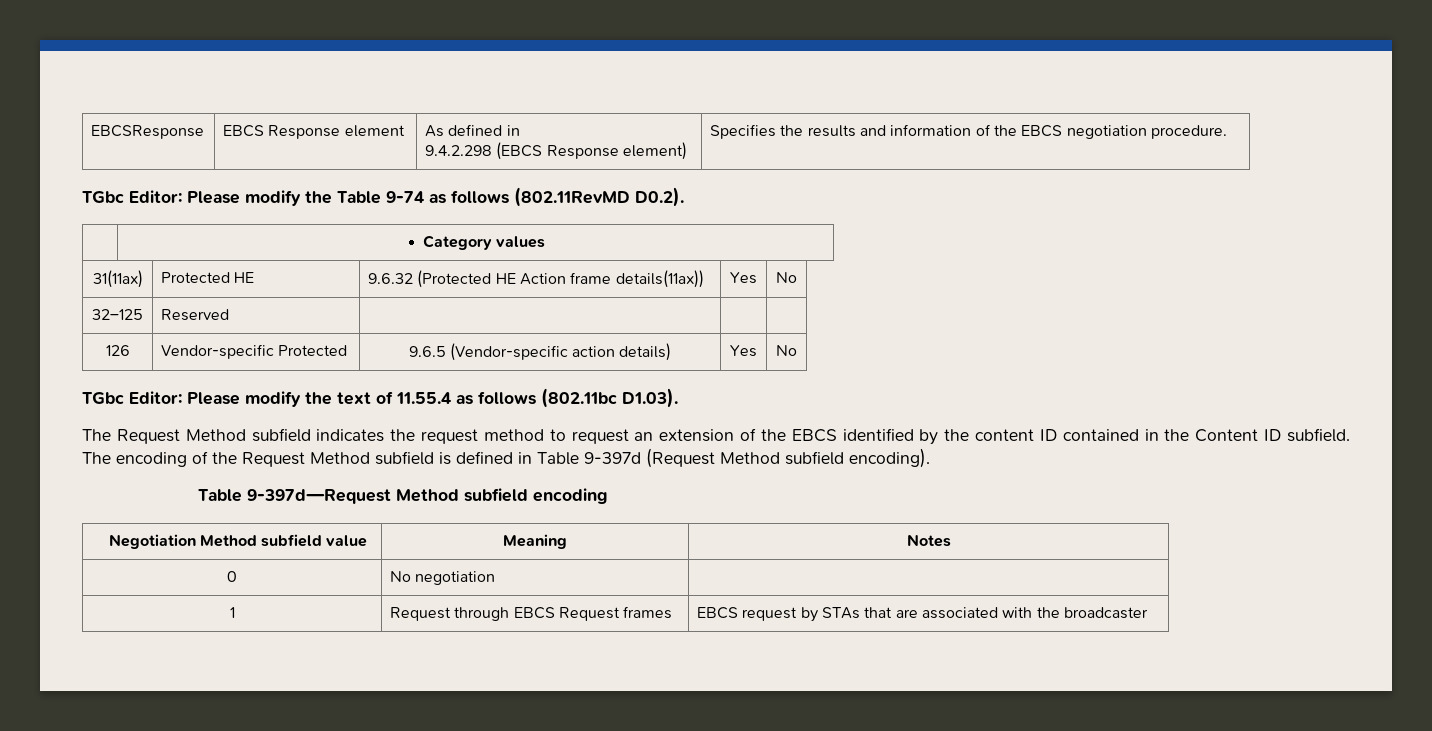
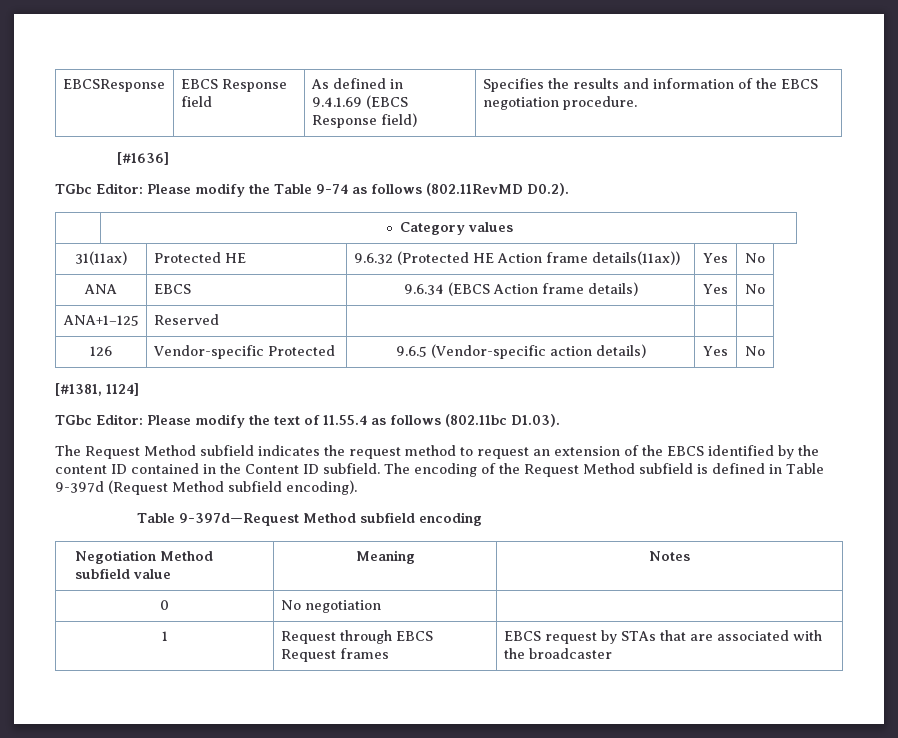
[344,125,405,137] element -> [180,96,212,107] field
[425,145,493,156] 9.4.2.298 -> [311,97,362,107] 9.4.1.69
[623,142,688,160] element) -> [380,113,417,127] field)
(1227, 132) none -> [116,152,169,165] // [#1636]
[92,309,143,320] 32–125 -> [84,284,117,294] [153,284,191,294] [403,282,638,296] [703,284,729,294] [745,284,765,294] [62,315,139,326] ANA | EBCS | 9.6.34 (EBCS Action frame details) | Yes | No // ANA+1–125
(797, 350) none -> [55,383,139,396] // [#1381, 1124]

